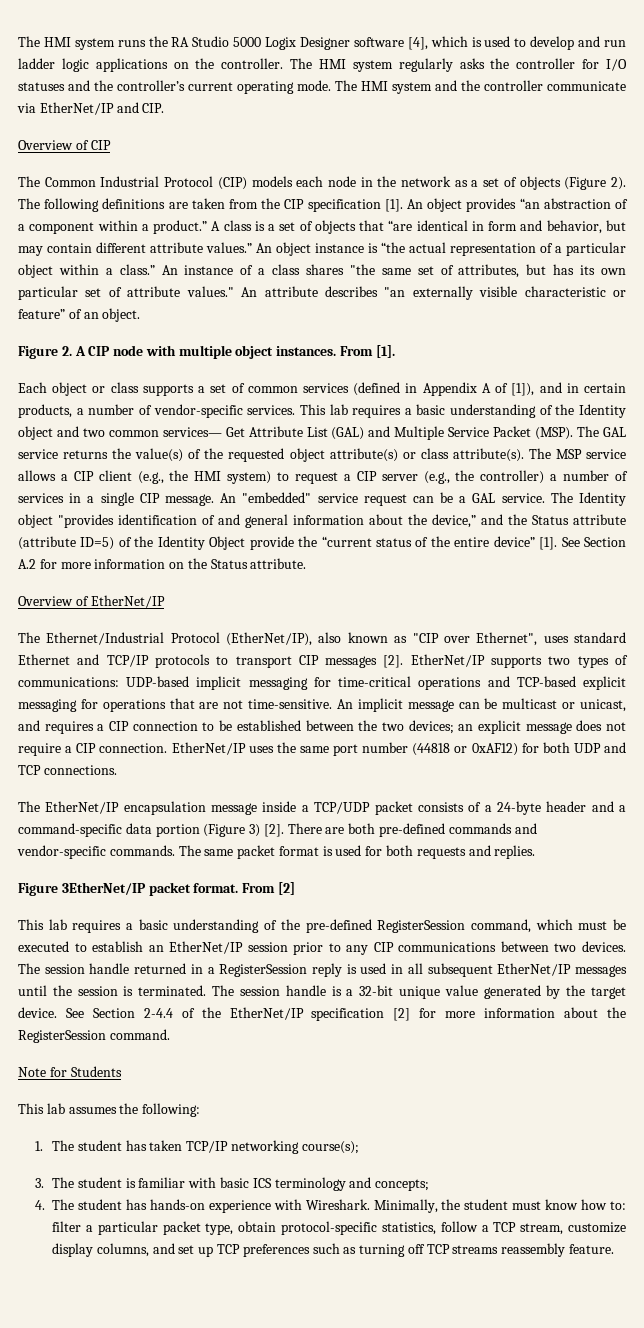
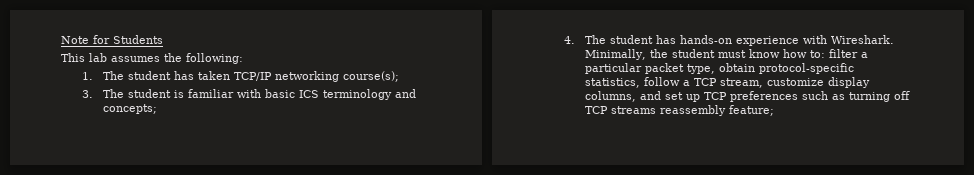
[18,36,627,50] [18,58,627,72] [18,80,626,94] [17,102,165,115] [18,140,111,150] [18,176,626,190] [18,198,628,212] [18,220,626,234] [18,242,626,256] [18,264,627,278] [18,286,627,300] [18,308,141,322] [18,345,395,359] [18,382,626,396] [18,404,626,418] [18,426,626,440] [18,448,626,462] [18,470,629,484] [18,492,626,506] [18,514,626,528] [18,536,626,550] [18,558,307,569] [18,595,165,608] [18,632,627,646] [18,654,628,668] [18,676,626,690] [18,698,626,712] [18,720,626,734] [18,742,626,756] [18,765,117,775] [18,801,626,815] [18,823,537,837] [17,845,536,859] [18,882,295,896] [18,919,627,933] [18,941,627,955] [18,963,627,977] [18,985,626,999] [18,1007,626,1021] [18,1029,170,1043] The HMI system runs the RA Studio 5000 Logix Designer software [4], which is used to develop and run ladder logic applications on the controller. The HMI system regularly asks the controller for I/O statuses and the controller’s current operating mode. The HMI system and the controller communicate via EtherNet/IP and CIP. // Overview of CIP // The Common Industrial Protocol (CIP) models each node in the network as a set of objects (Figure 2). The following definitions are taken from the CIP specification [1]. An object provides “an abstraction of a component within a product.” A class is a set of objects that “are identical in form and behavior, but may contain different attribute values.” An object instance is “the actual representation of a particular object within a class.” An instance of a class shares "the same set of attributes, but has its own particular set of attribute values." An attribute describes "an externally visible characteristic or feature” of an object. // Figure 2. A CIP node with multiple object instances. From [1]. // Each object or class supports a set of common services (defined in Appendix A of [1]), and in certain products, a number of vendor-specific services. This lab requires a basic understanding of the Identity object and two common services— Get Attribute List (GAL) and Multiple Service Packet (MSP). The GAL service returns the value(s) of the requested object attribute(s) or class attribute(s). The MSP service allows a CIP client (e.g., the HMI system) to request a CIP server (e.g., the controller) a number of services in a single CIP message. An "embedded" service request can be a GAL service. The Identity object "provides identification of and general information about the device,” and the Status attribute (attribute ID=5) of the Identity Object provide the “current status of the entire device” [1]. See Section A.2 for more information on the Status attribute. // Overview of EtherNet/IP // The Ethernet/Industrial Protocol (EtherNet/IP), also known as "CIP over Ethernet", uses standard Ethernet and TCP/IP protocols to transport CIP messages [2]. EtherNet/IP supports two types of communications: UDP-based implicit messaging for time-critical operations and TCP-based explicit messaging for operations that are not time-sensitive. An implicit message can be multicast or unicast, and requires a CIP connection to be established between the two devices; an explicit message does not require a CIP connection. EtherNet/IP uses the same port number (44818 or 0xAF12) for both UDP and TCP connections. // The EtherNet/IP encapsulation message inside a TCP/UDP packet consists of a 24-byte header and a command-specific data portion (Figure 3) [2]. There are both pre-defined commands and vendor-specific commands. The same packet format is used for both requests and replies. // Figure 3EtherNet/IP packet format. From [2] // This lab requires a basic understanding of the pre-defined RegisterSession command, which must be executed to establish an EtherNet/IP session prior to any CIP communications between two devices. The session handle returned in a RegisterSession reply is used in all subsequent EtherNet/IP messages until the session is terminated. The session handle is a 32-bit unique value generated by the target device. See Section 2-4.4 of the EtherNet/IP specification [2] for more information about the RegisterSession command. // -> (61, 40) none
[569,1244,615,1254] feature. -> [729,105,775,116] feature;

